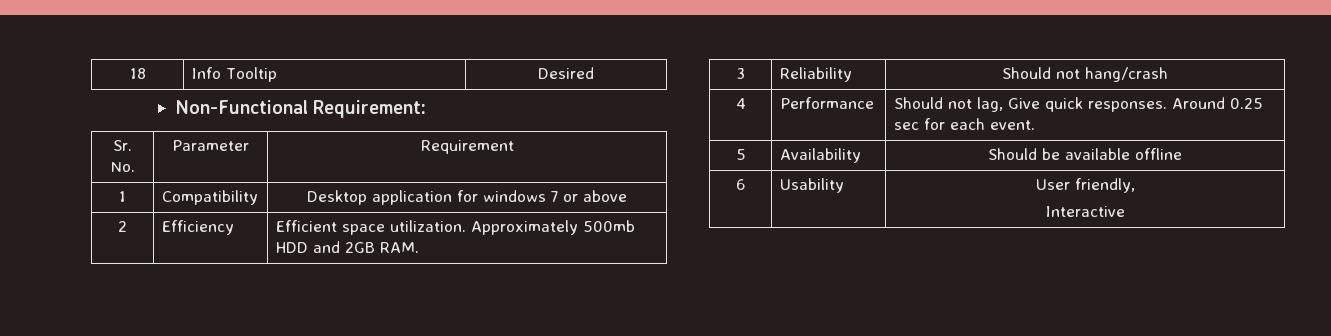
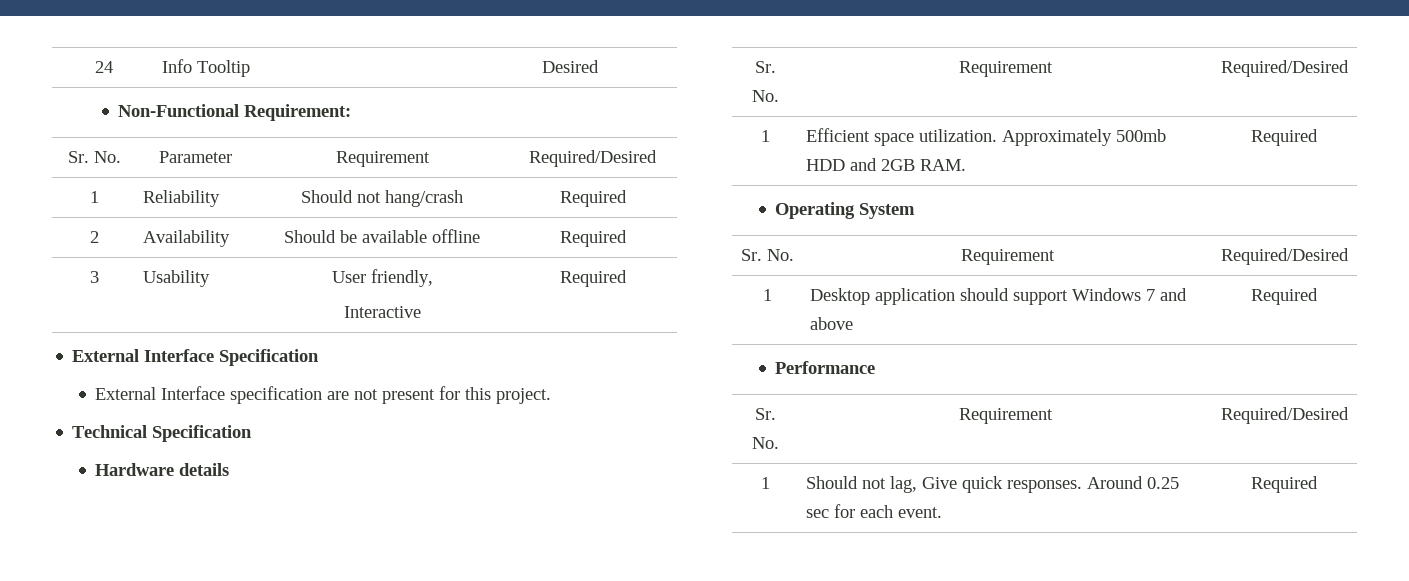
[129,68,146,79] 18 -> [94,61,113,73] 24
[119,191,126,202] [161,190,258,205] [307,190,627,205] [118,221,127,232] [161,220,234,235] // 1 | Compatibility | Desktop application for windows 7 or above // 2 | Efficiency -> [529,150,657,167] [89,191,99,203] [143,190,221,207] [301,190,463,207] [559,190,627,207] [89,231,99,243] [143,230,231,247] [284,229,480,243] [559,230,627,247] [89,271,99,283] [143,270,211,287] [331,269,433,287] [343,306,421,318] [559,270,627,287] [72,349,320,366] [95,386,552,404] [72,425,253,442] [95,463,230,476] [755,61,776,73] [752,90,779,102] [958,61,1053,77] [1220,60,1349,77] [761,130,770,142] | Required/Desired // 1 | Reliability | Should not hang/crash | Required // 2 | Availability | Should be available offline | Required // 3 | Usability | User friendly, // Interactive | Required // External Interface Specification // External Interface specification are not present for this project. // Technical Specification // Hardware details // Sr. No. | Requirement | Required/Desired // 1
[736,68,745,79] [779,67,852,82] [1002,67,1168,82] [735,98,746,109] [779,97,874,109] // 3 | Reliability | Should not hang/crash // 4 | Performance -> [1251,129,1318,146] [775,202,916,219] [741,249,794,261] [960,249,1055,265] [1220,248,1349,265] [763,289,772,301] [810,288,1188,305] [810,317,854,330] [1251,288,1318,305] [775,361,876,374] [755,408,776,420] [752,437,779,449] [958,408,1053,424] [1220,407,1349,424] [761,477,770,489] | Required // Operating System // Sr. No. | Requirement | Required/Desired // 1 | Desktop application should support Windows 7 and above | Required // Performance // Sr. No. | Requirement | Required/Desired // 1
[735,149,746,160] [779,148,861,163] [988,148,1182,160] [736,179,745,190] [779,178,844,193] [1035,178,1135,193] [1045,206,1125,217] // 5 | Availability | Should be available offline // 6 | Usability | User friendly, // Interactive -> [1251,476,1318,493] | Required

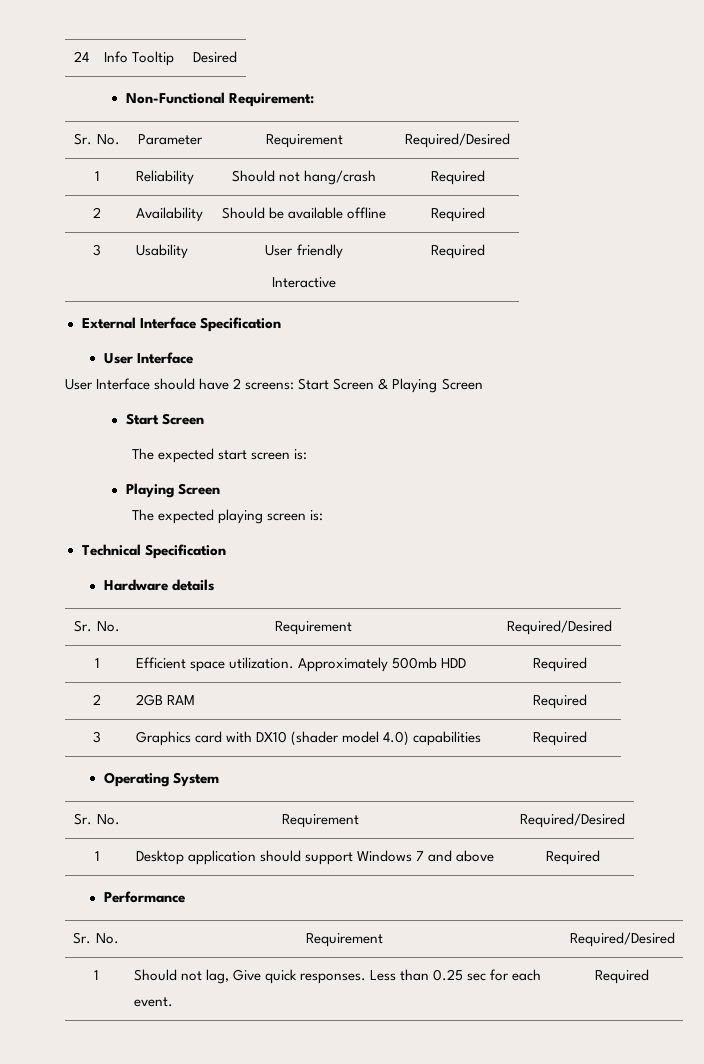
[370,269,433,287] friendly, -> [296,244,343,259] friendly
[95,386,552,404] External Interface specification are not present for this project. -> [103,352,193,364] [65,378,483,393] [125,413,204,425] [131,448,307,463] [125,483,220,498] [131,509,323,524] User Interface // User Interface should have 2 screens: Start Screen & Playing Screen // Start Screen // The expected start screen is: // Playing Screen // The expected playing screen is:
[850,158,967,171] and 2GB RAM. -> [532,657,587,672] [93,694,101,705] [135,694,195,706] [532,694,587,709] [93,731,101,743] [135,731,482,746] | Required // 2 | 2GB RAM | Required // 3 | Graphics card with DX10 (shader model 4.0) capabilities
[1087,476,1144,489] Around -> [370,969,430,981] Less than

